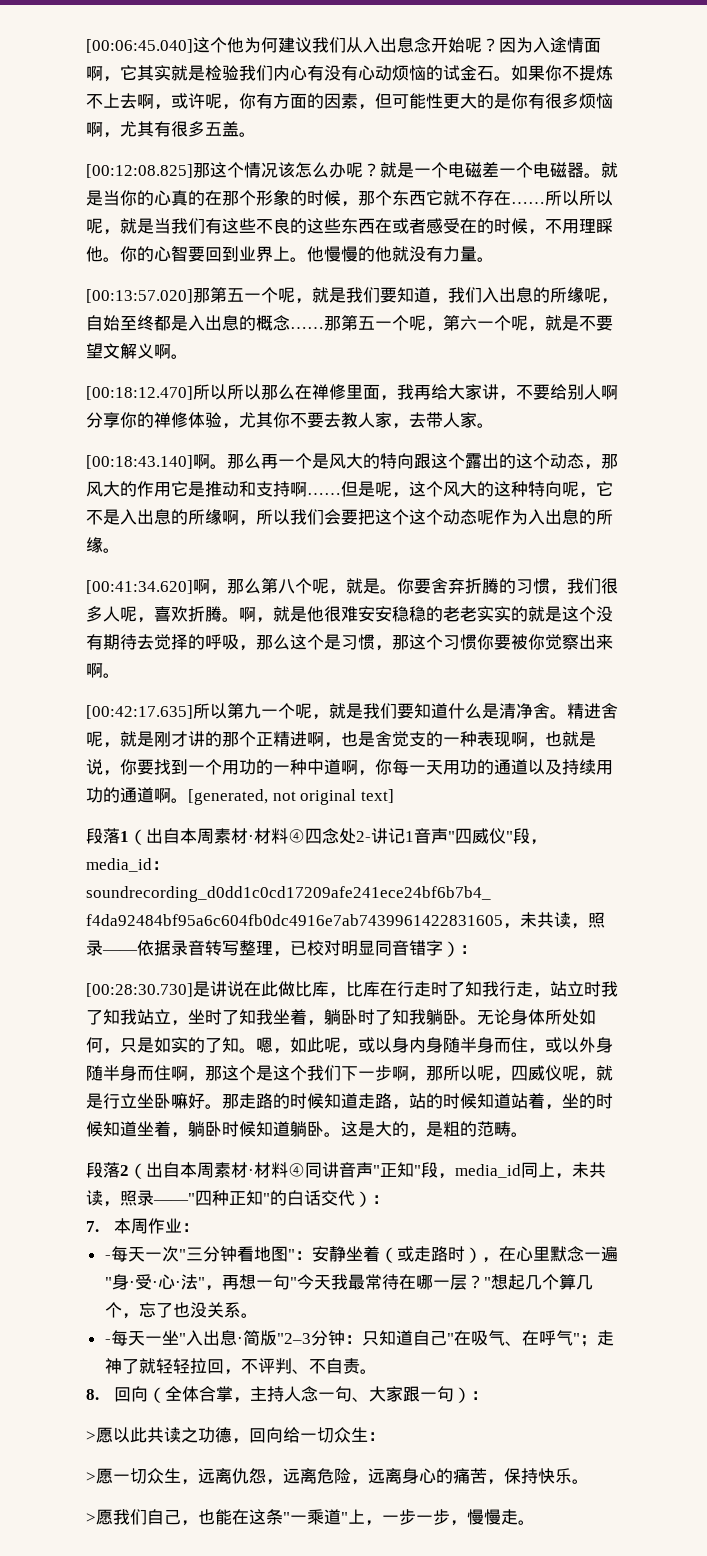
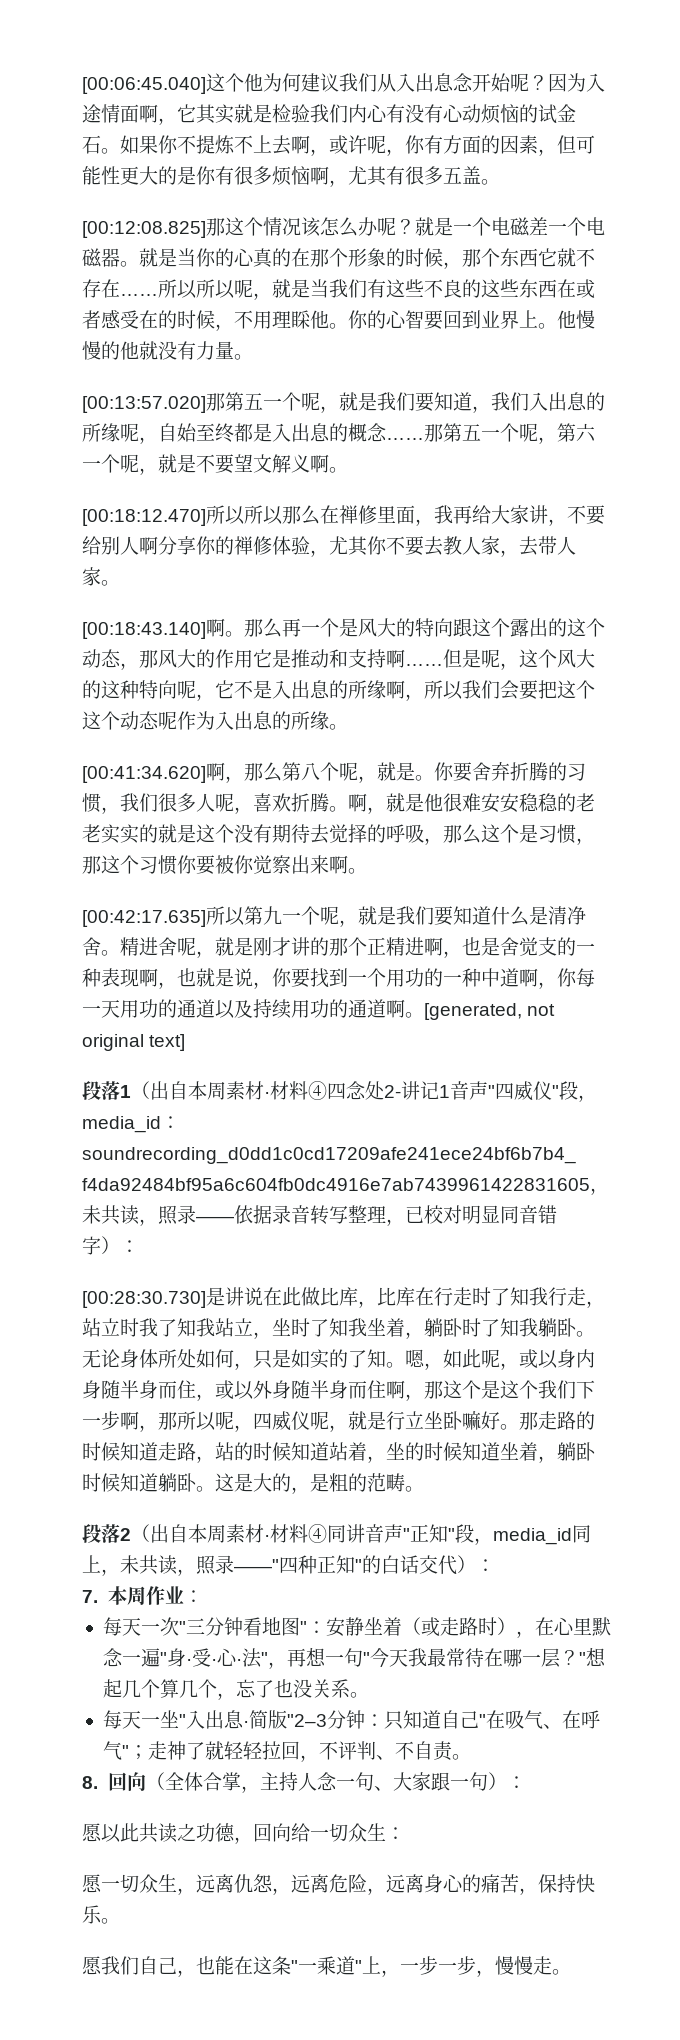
[104,1255,111,1260] - -> (203, 1596) none
[104,1339,111,1344] - -> (369, 1695) none
[86,1431,96,1441] > -> (526, 1782) none
[86,1472,96,1482] > -> (405, 1833) none
[86,1513,96,1523] > -> (120, 1921) none

